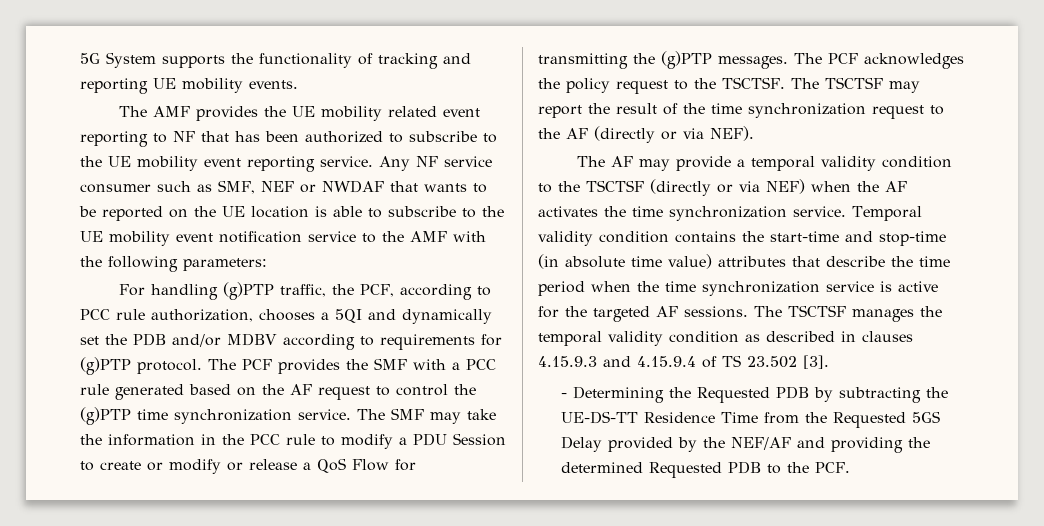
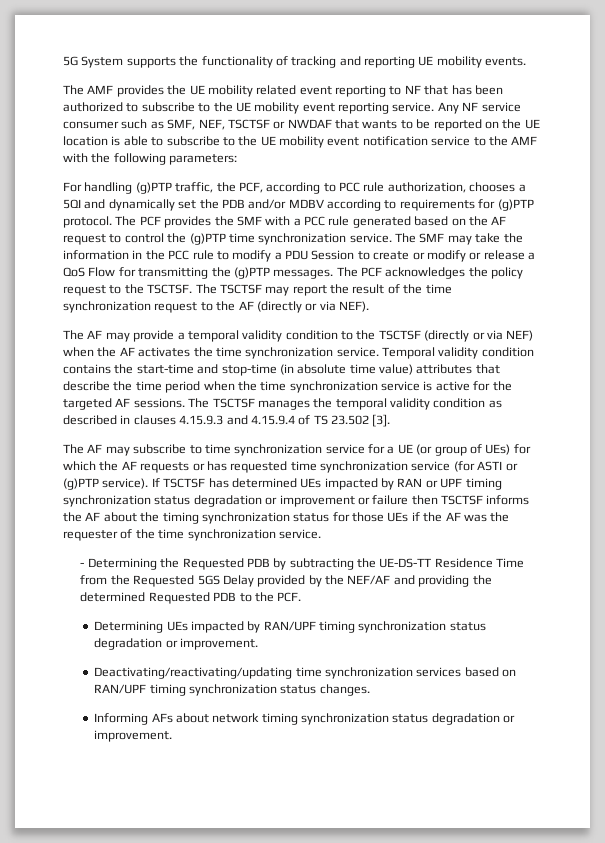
[260,181,294,192] NEF -> [198,119,270,130] NEF, TSCTSF
(829, 362) none -> [63,444,531,456] [63,461,518,473] [63,478,502,490] [63,495,530,507] [63,512,510,524] [63,529,321,541] // The AF may subscribe to time synchronization service for a UE (or group of UEs) for which the AF requests or has requested time synchronization service (for ASTI or (g)PTP service). If TSCTSF has determined UEs impacted by RAN or UPF timing synchronization status degradation or improvement or failure then TSCTSF informs the AF about the timing synchronization status for those UEs if the AF was the requester of the time synchronization service.
(850, 467) none -> [94,621,486,633] [94,638,258,650] [94,667,517,679] [94,684,370,696] [94,713,516,725] [94,730,173,742] // Determining UEs impacted by RAN/UPF timing synchronization status degradation or improvement. // Deactivating/reactivating/updating time synchronization services based on RAN/UPF timing synchronization status changes. // Informing AFs about network timing synchronization status degradation or improvement.

